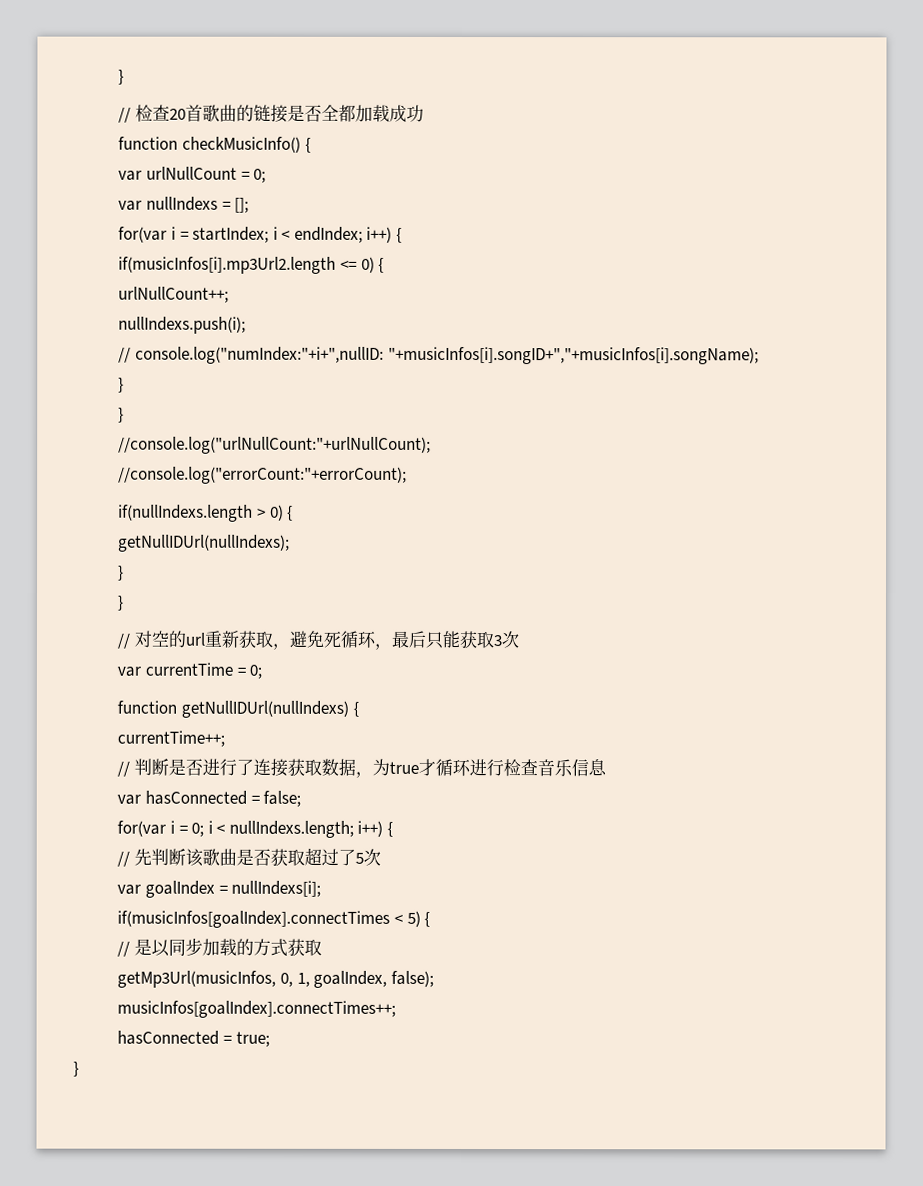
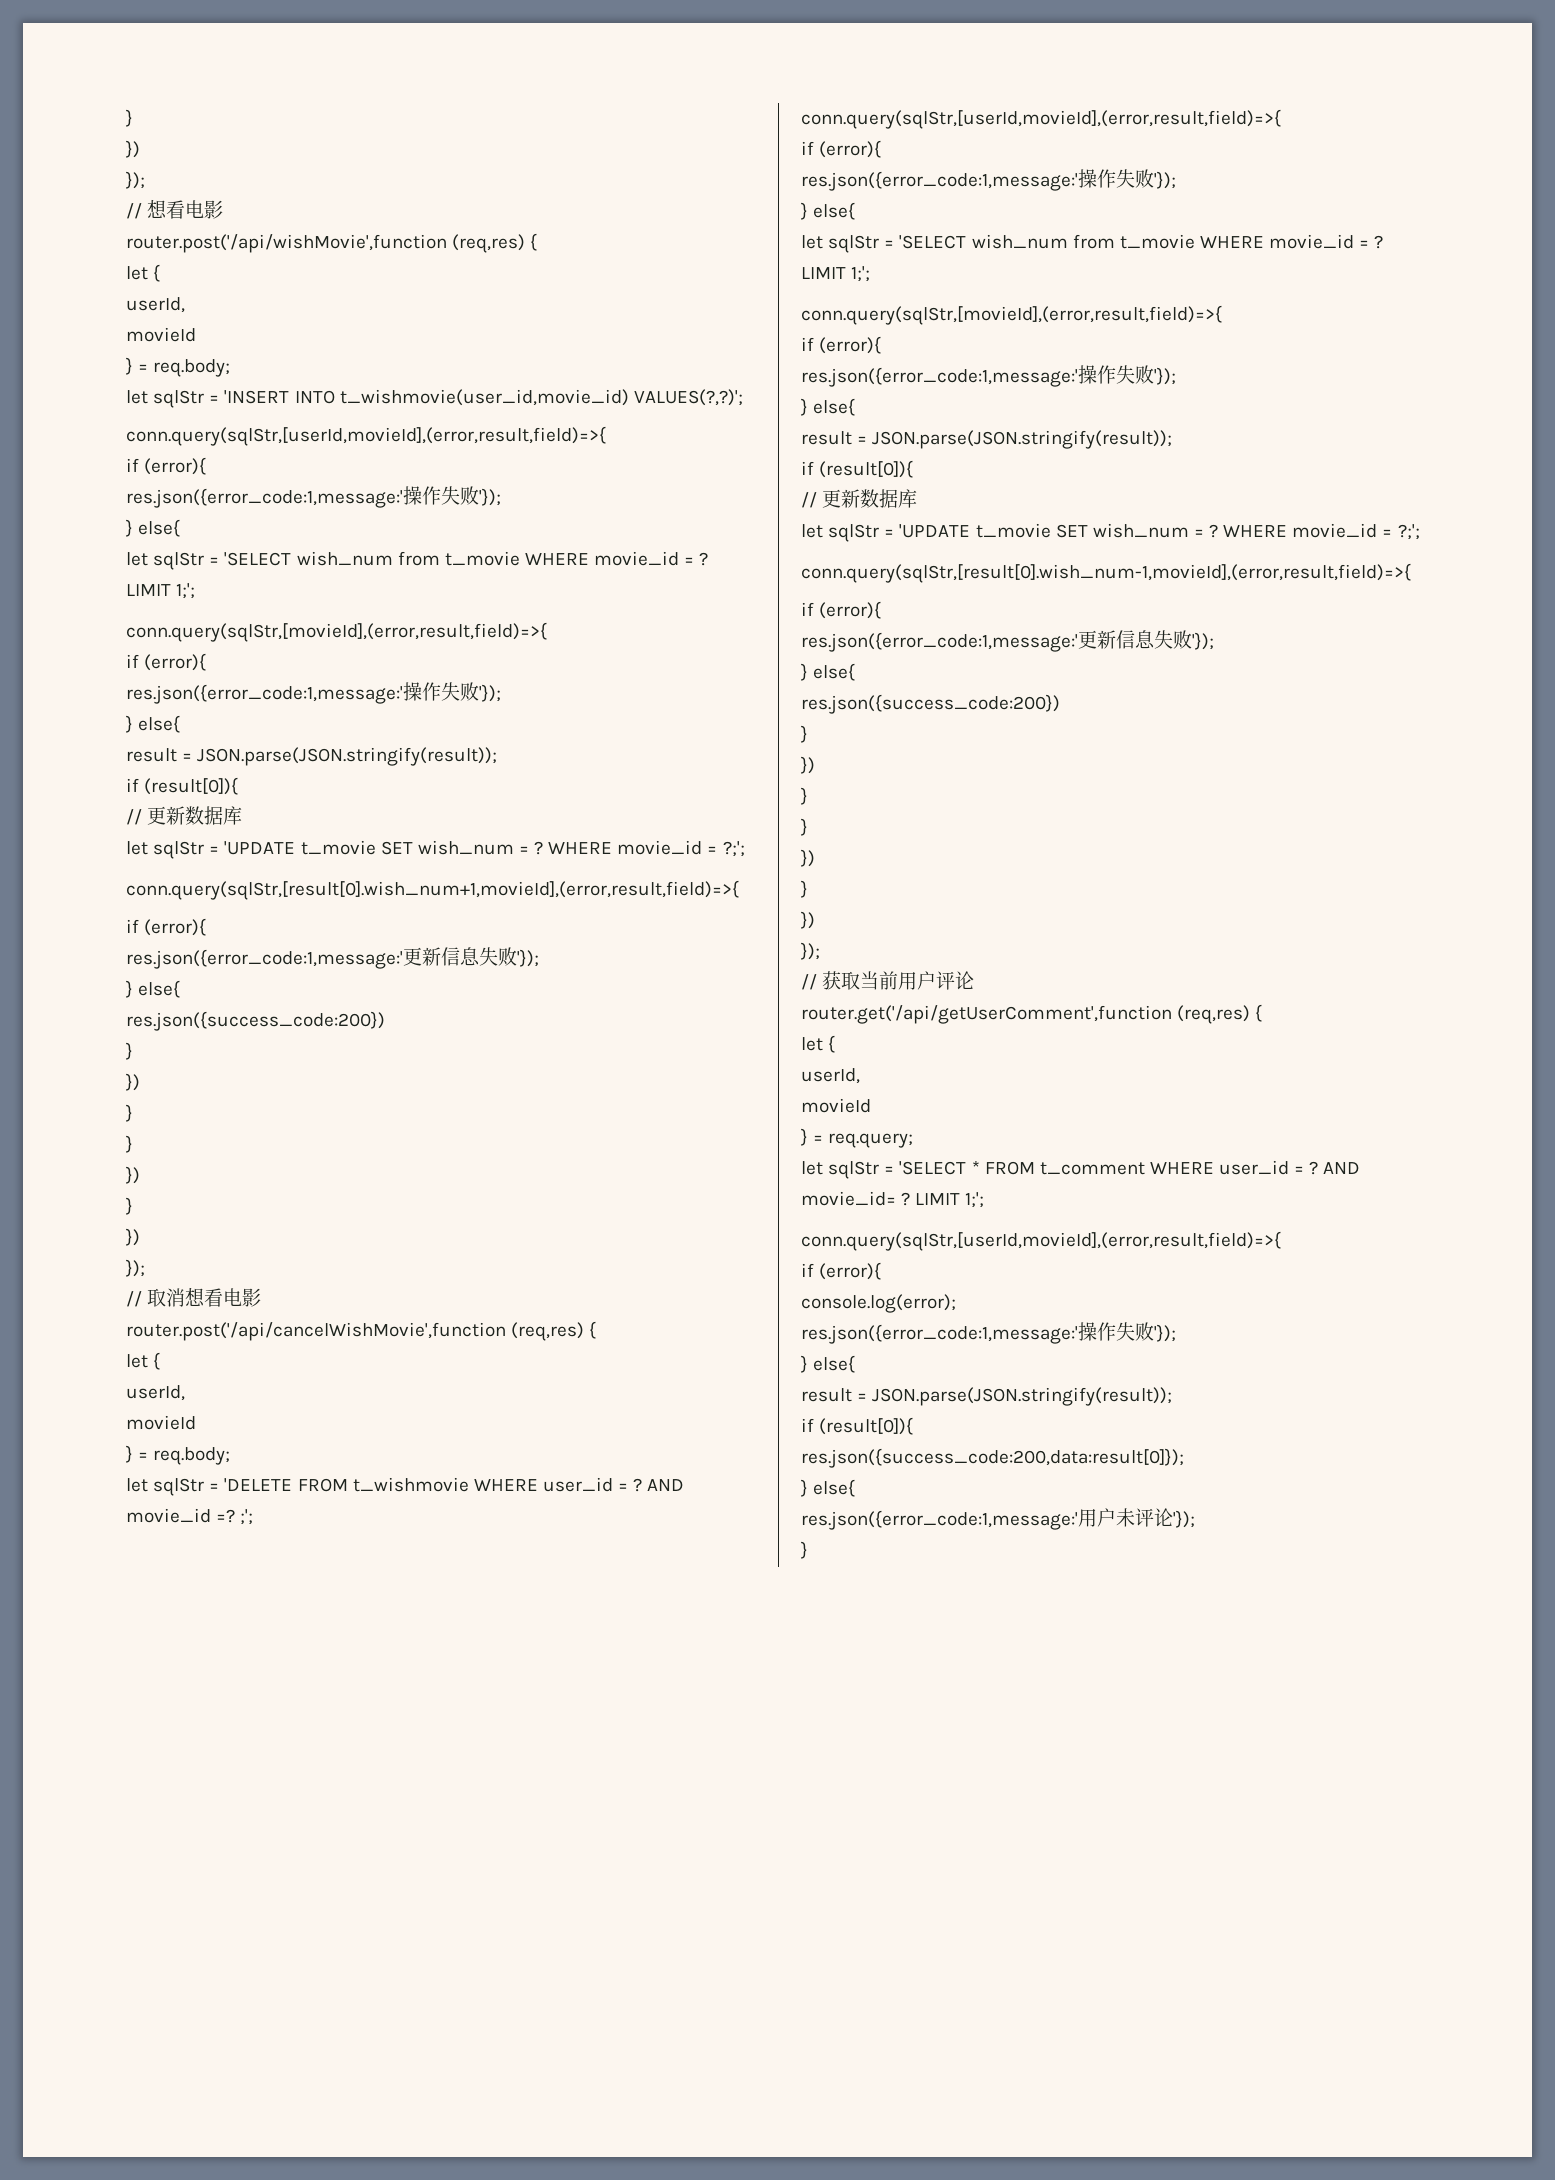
[118,69,125,85] [118,104,424,123] [118,136,311,153] [118,166,267,183] [118,196,250,213] [118,226,403,243] [118,256,385,274] [118,286,230,303] [118,316,247,334] [118,346,759,365] [118,377,125,393] [118,407,125,423] [118,436,432,454] [118,466,408,484] [118,504,294,522] [118,534,291,552] [118,565,125,581] [117,595,124,611] [117,630,519,650] [117,662,263,679] [117,700,359,718] [117,730,226,747] [117,758,607,778] [117,790,302,807] [117,820,394,838] [117,847,381,867] [117,880,322,898] [117,910,431,928] [117,937,322,957] [117,970,434,988] [117,1000,397,1018] [117,1030,270,1047] } // // 检查20首歌曲的链接是否全都加载成功 // function checkMusicInfo() { // var urlNullCount = 0; // var nullIndexs = []; // for(var i = startIndex; i < endIndex; i++) { // if(musicInfos[i].mp3Url2.length <= 0) { // urlNullCount++; // nullIndexs.push(i); // // console.log("numIndex:"+i+",nullID: "+musicInfos[i].songID+","+musicInfos[i].songName); // } // } // //console.log("urlNullCount:"+urlNullCount); // //console.log("errorCount:"+errorCount); // if(nullIndexs.length > 0) { // getNullIDUrl(nullIndexs); // } // } // // 对空的url重新获取，避免死循环，最后只能获取3次 // var currentTime = 0; // function getNullIDUrl(nullIndexs) { // currentTime++; // // 判断是否进行了连接获取数据，为true才循环进行检查音乐信息 // var hasConnected = false; // for(var i = 0; i < nullIndexs.length; i++) { // // 先判断该歌曲是否获取超过了5次 // var goalIndex = nullIndexs[i]; // if(musicInfos[goalIndex].connectTimes < 5) { // // 是以同步加载的方式获取 // getMp3Url(musicInfos, 0, 1, goalIndex, false); // musicInfos[goalIndex].connectTimes++; // hasConnected = true; -> [126,109,133,127] [126,140,140,158] [126,171,145,189] [126,199,224,219] [126,233,538,253] [126,264,161,282] [126,297,185,313] [126,327,196,342] [126,357,231,377] [126,389,743,408] [126,426,606,446] [126,457,207,475] [126,486,501,508] [126,519,181,537] [126,551,709,570] [126,583,196,599] [126,622,547,642] [126,653,207,671] [126,682,501,704] [126,715,181,733] [126,747,498,766] [126,777,239,795] [126,806,243,825] [126,840,745,859] [126,880,739,900] [126,918,207,936] [126,947,539,969] [126,980,181,998] [126,1011,385,1031] [126,1042,133,1060] [126,1073,140,1091] [126,1104,133,1122] [126,1135,133,1153] [126,1166,140,1184] [126,1197,133,1215] [126,1228,140,1246] [126,1259,145,1277] [126,1287,262,1307] [126,1321,597,1341] [126,1352,161,1370] [126,1385,185,1401] [126,1415,196,1430] [126,1445,231,1465] [126,1477,685,1496] [126,1508,254,1525] [801,109,1281,129] [801,140,882,158] [801,169,1176,191] [801,202,856,220] [801,234,1384,253] [801,266,871,282] [801,305,1222,325] [801,336,882,354] [801,365,1176,387] [801,398,856,416] [801,430,1173,449] [801,460,914,478] [801,489,918,508] [801,523,1420,542] [801,563,1411,583] [801,601,882,619] [801,630,1214,652] [801,663,856,681] [801,694,1060,714] [801,725,808,743] [801,756,815,774] [801,787,808,805] [801,818,808,836] [801,849,815,867] [801,880,808,898] [801,911,815,929] [801,942,820,960] [801,971,975,990] [801,1004,1263,1024] [801,1035,836,1053] [801,1068,860,1084] [801,1098,871,1113] [801,1128,914,1148] [801,1160,1361,1179] [801,1191,985,1208] [801,1231,1281,1251] [801,1262,882,1280] [801,1294,956,1313] [801,1322,1176,1344] [801,1355,856,1373] [801,1387,1173,1406] [801,1417,914,1435] [801,1448,1184,1468] [801,1479,856,1497] [801,1508,1195,1530] } // }) // }); // // 想看电影 // router.post('/api/wishMovie',function (req,res) { // let { // userId, // movieId // } = req.body; // let sqlStr = 'INSERT INTO t_wishmovie(user_id,movie_id) VALUES(?,?)'; // conn.query(sqlStr,[userId,movieId],(error,result,field)=>{ // if (error){ // res.json({error_code:1,message:'操作失败'}); // } else{ // let sqlStr = 'SELECT wish_num from t_movie WHERE movie_id = ? LIMIT 1;'; // conn.query(sqlStr,[movieId],(error,result,field)=>{ // if (error){ // res.json({error_code:1,message:'操作失败'}); // } else{ // result = JSON.parse(JSON.stringify(result)); // if (result[0]){ // // 更新数据库 // let sqlStr = 'UPDATE t_movie SET wish_num = ? WHERE movie_id = ?;'; // conn.query(sqlStr,[result[0].wish_num+1,movieId],(error,result,field)=>{ // if (error){ // res.json({error_code:1,message:'更新信息失败'}); // } else{ // res.json({success_code:200}) // } // }) // } // } // }) // } // }) // }); // // 取消想看电影 // router.post('/api/cancelWishMovie',function (req,res) { // let { // userId, // movieId // } = req.body; // let sqlStr = 'DELETE FROM t_wishmovie WHERE user_id = ? AND movie_id =? ;'; // conn.query(sqlStr,[userId,movieId],(error,result,field)=>{ // if (error){ // res.json({error_code:1,message:'操作失败'}); // } else{ // let sqlStr = 'SELECT wish_num from t_movie WHERE movie_id = ? LIMIT 1;'; // conn.query(sqlStr,[movieId],(error,result,field)=>{ // if (error){ // res.json({error_code:1,message:'操作失败'}); // } else{ // result = JSON.parse(JSON.stringify(result)); // if (result[0]){ // // 更新数据库 // let sqlStr = 'UPDATE t_movie SET wish_num = ? WHERE movie_id = ?;'; // conn.query(sqlStr,[result[0].wish_num-1,movieId],(error,result,field)=>{ // if (error){ // res.json({error_code:1,message:'更新信息失败'}); // } else{ // res.json({success_code:200}) // } // }) // } // } // }) // } // }) // }); // // 获取当前用户评论 // router.get('/api/getUserComment',function (req,res) { // let { // userId, // movieId // } = req.query; // let sqlStr = 'SELECT * FROM t_comment WHERE user_id = ? AND movie_id= ? LIMIT 1;'; // conn.query(sqlStr,[userId,movieId],(error,result,field)=>{ // if (error){ // console.log(error); // res.json({error_code:1,message:'操作失败'}); // } else{ // result = JSON.parse(JSON.stringify(result)); // if (result[0]){ // res.json({success_code:200,data:result[0]}); // } else{ // res.json({error_code:1,message:'用户未评论'});

